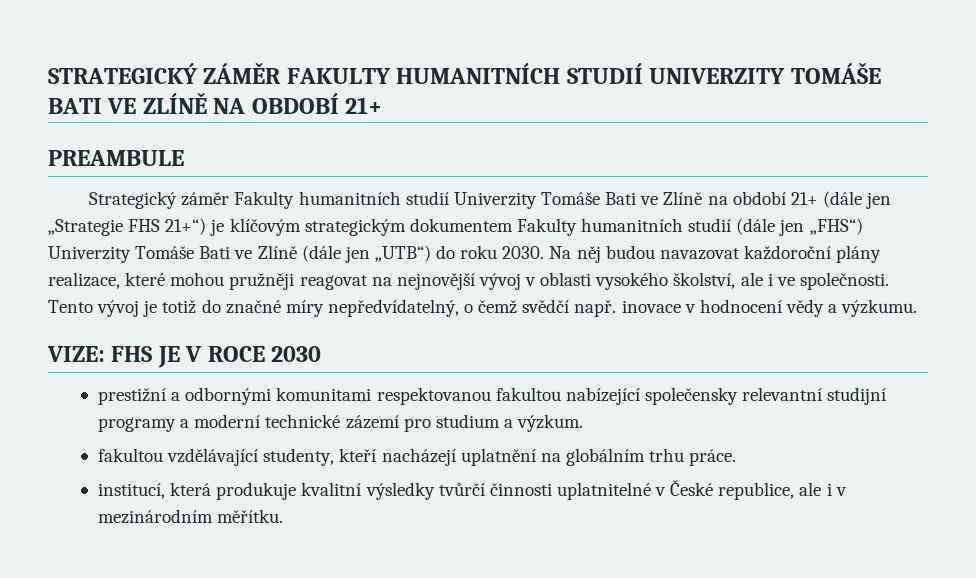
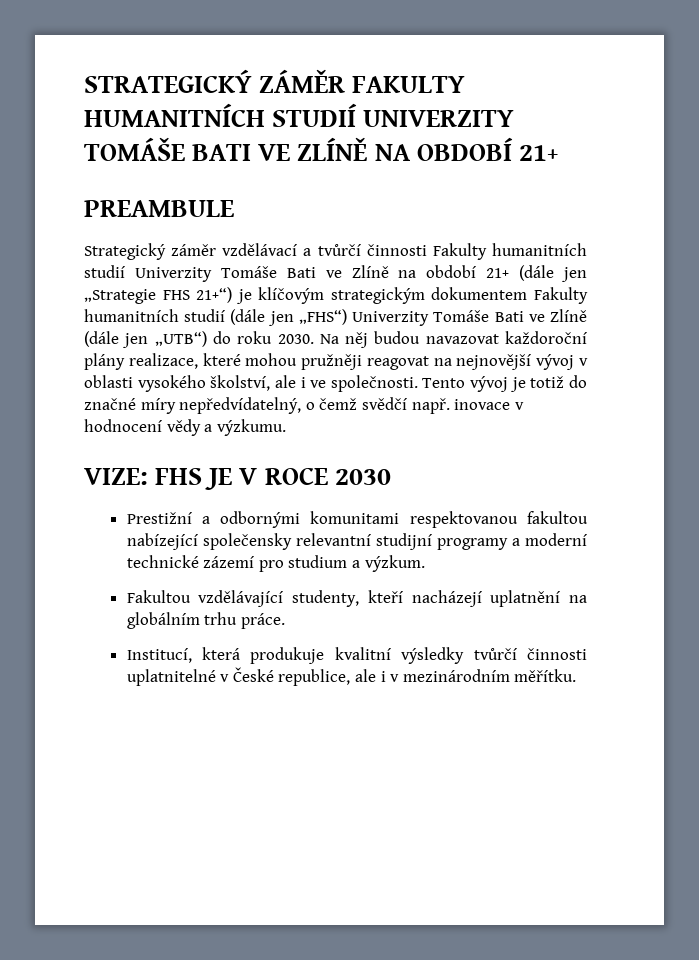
(230, 199) none -> [222,243,427,256] vzdělávací a tvůrčí činnosti
[98,388,167,405] prestižní -> [126,512,193,524] Prestižní
[98,448,164,462] fakultou -> [126,590,191,603] Fakultou
[98,483,166,499] institucí, -> [126,648,192,663] Institucí,

